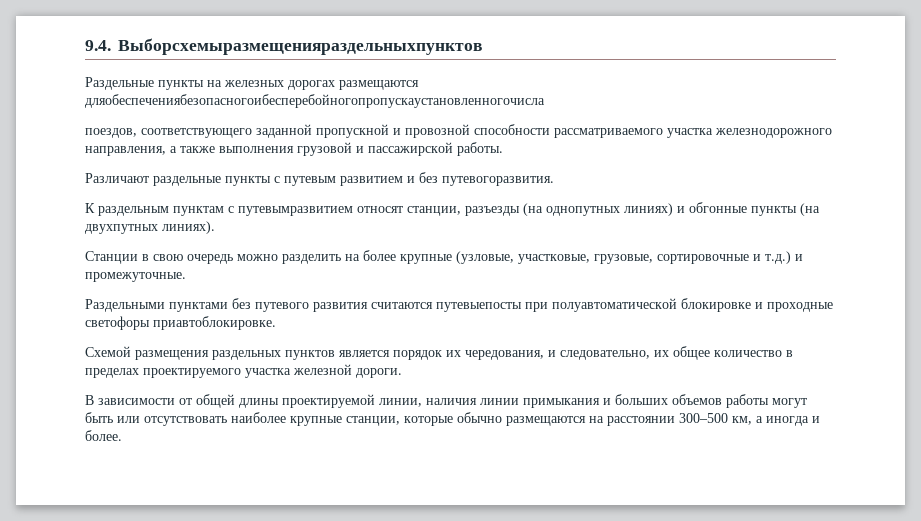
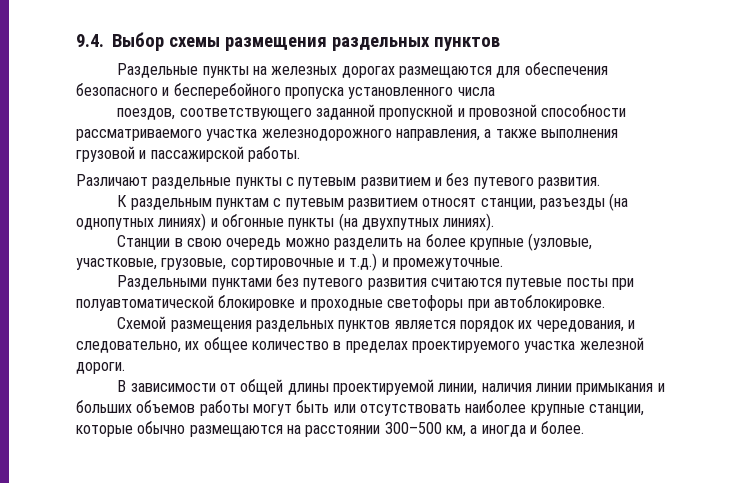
[118,38,482,55] Выборсхемыразмещенияраздельныхпунктов -> [112,32,500,51] Выбор схемы размещения раздельных пунктов
[85,94,545,108] дляобеспечениябезопасногоибесперебойногопропускаустановленногочисла -> [496,62,608,78] [76,83,495,99] для обеспечения безопасного и бесперебойного пропуска установленного числа
[442,176,554,186] путевогоразвития. -> [473,177,600,189] путевого развития.
[238,206,353,216] путевымразвитием -> [285,198,418,210] путевым развитием
[436,302,522,312] путевыепосты -> [506,278,608,290] путевые посты
[153,316,276,330] приавтоблокировке. -> [467,295,605,311] при автоблокировке.

